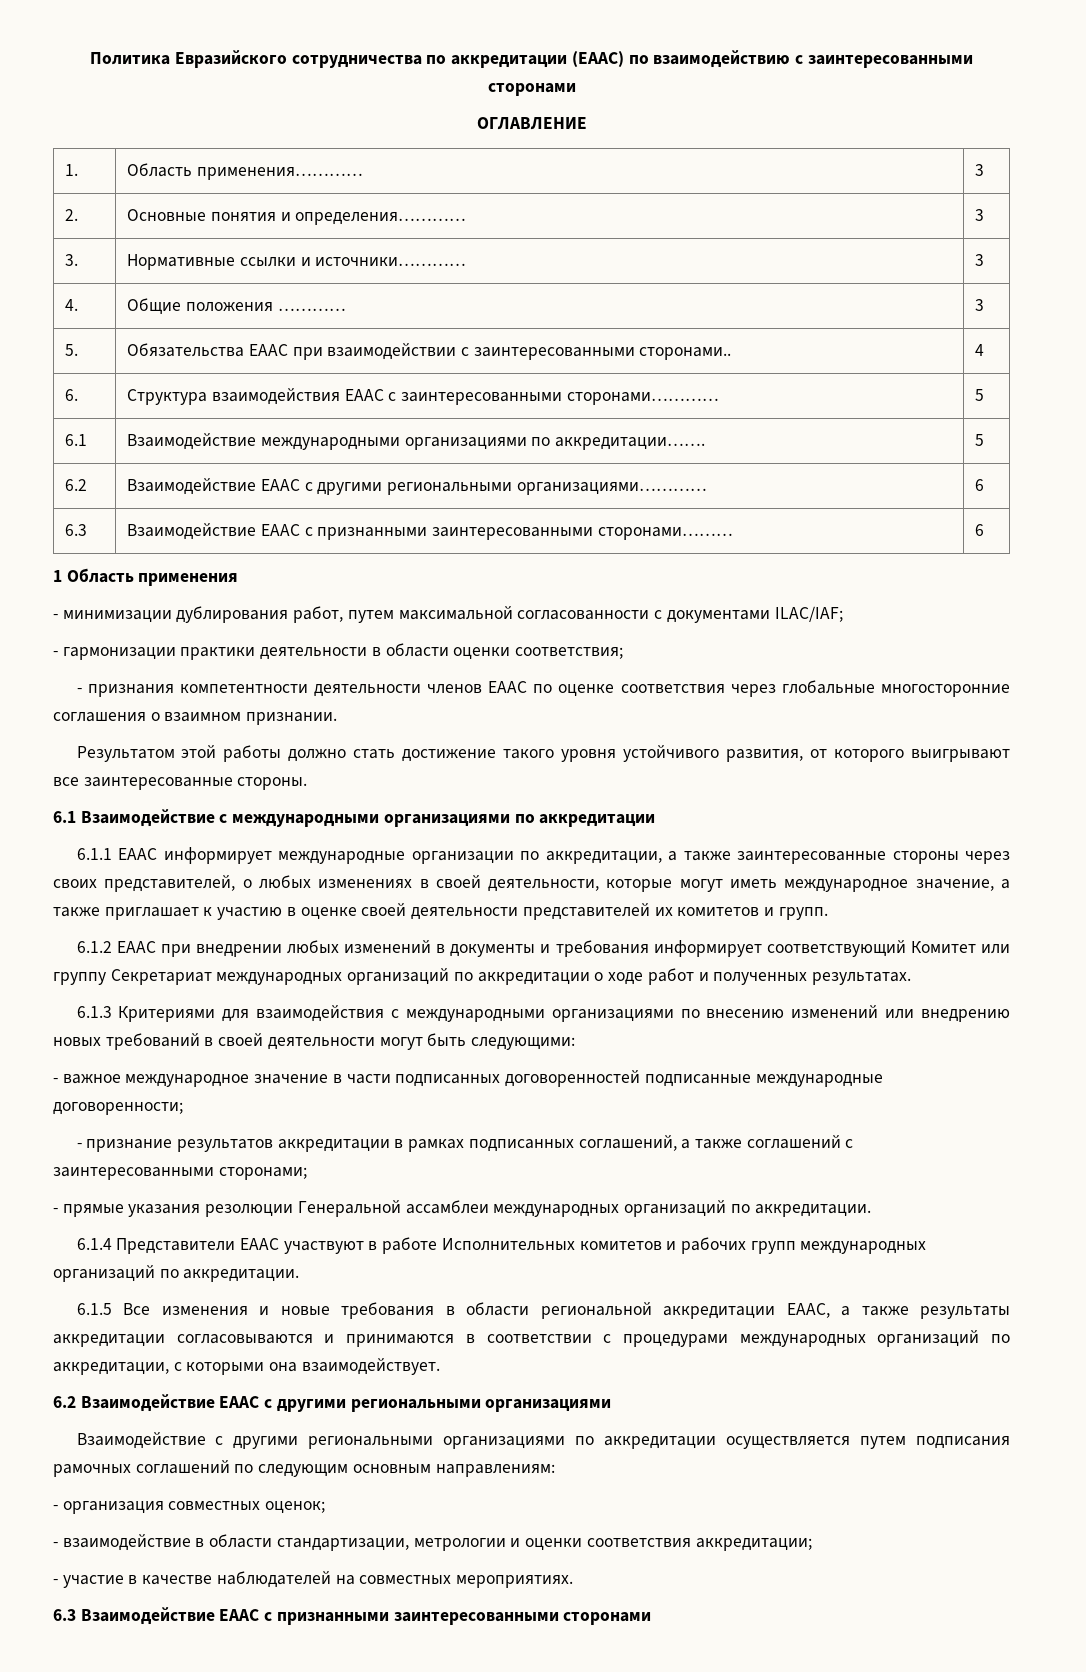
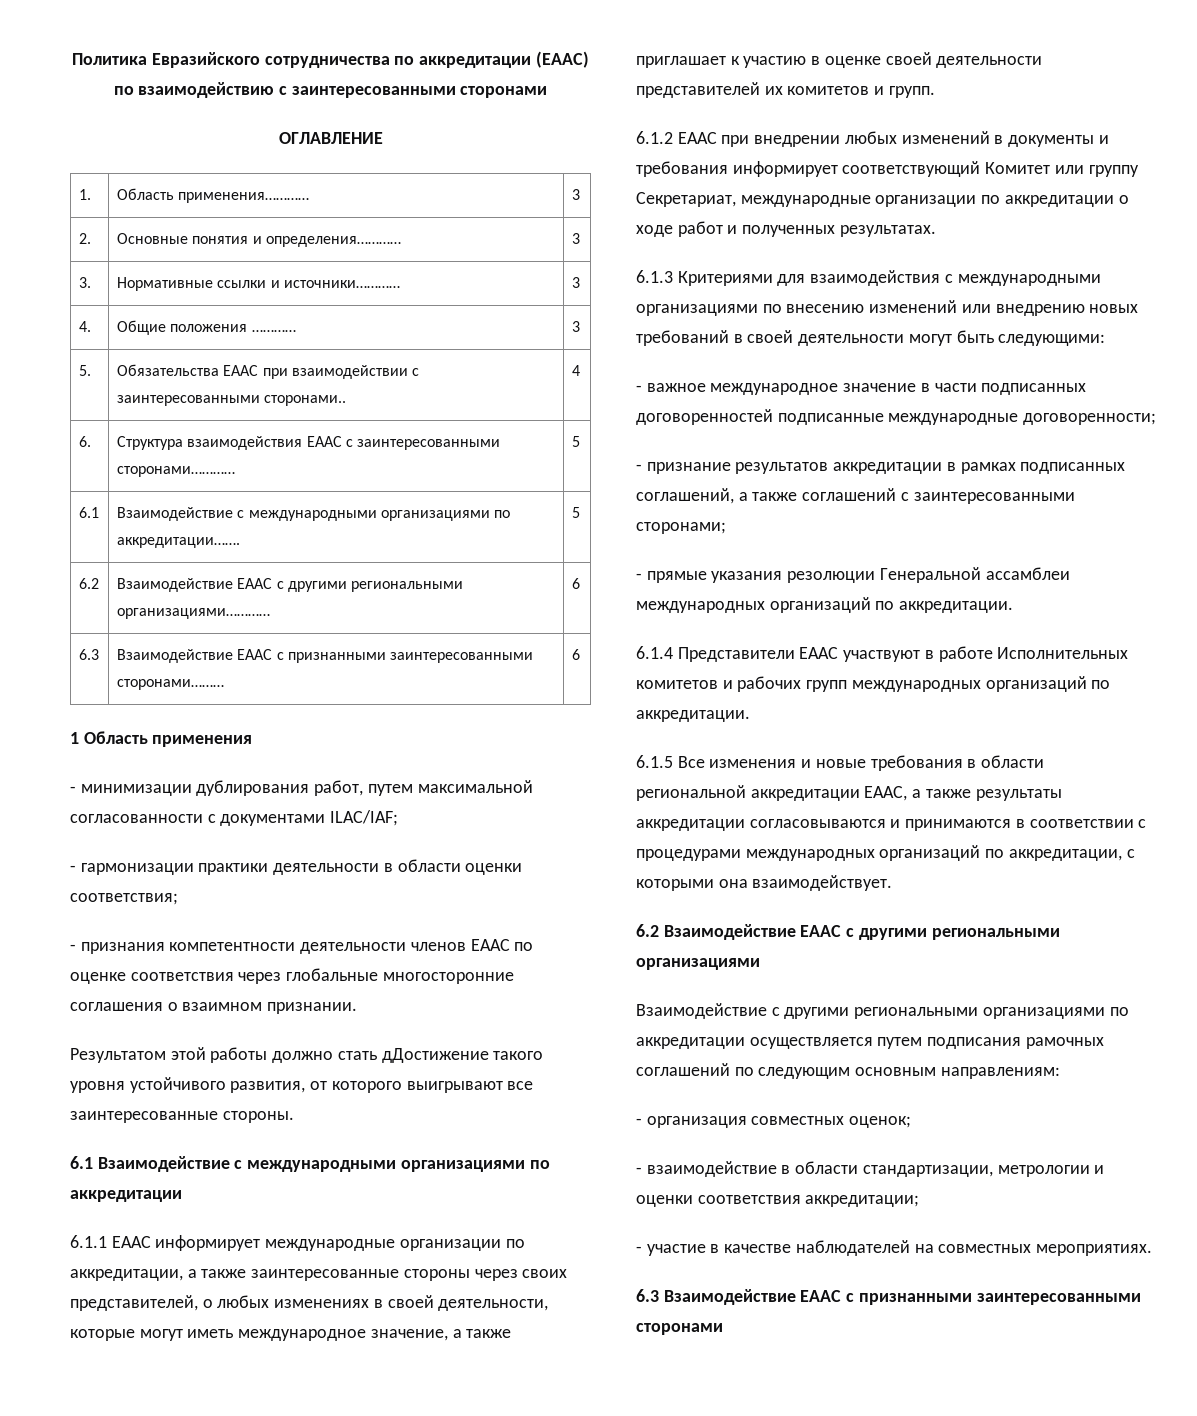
(257, 441) none -> [237,510,245,518] с
[402,749,497,762] достижение -> [381,1048,489,1063] дДостижение
[110,968,450,985] Секретариат международных организаций -> [636,192,977,207] Секретариат, международные организации

